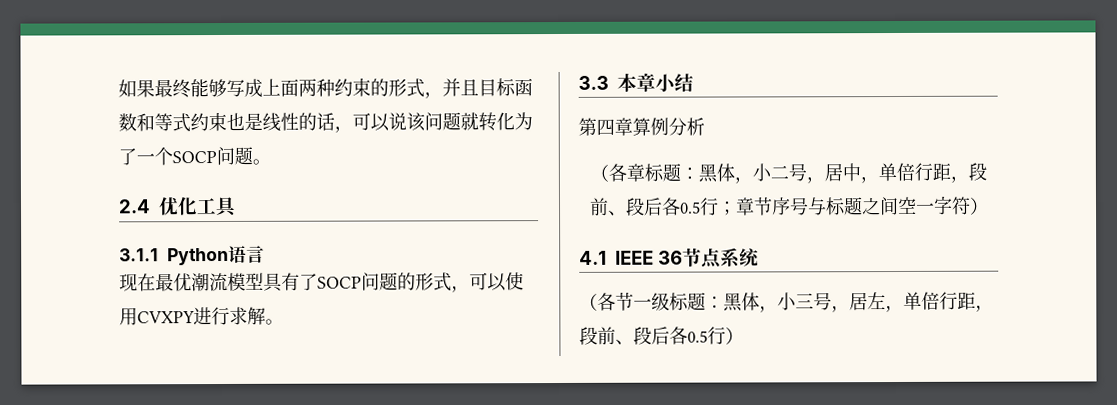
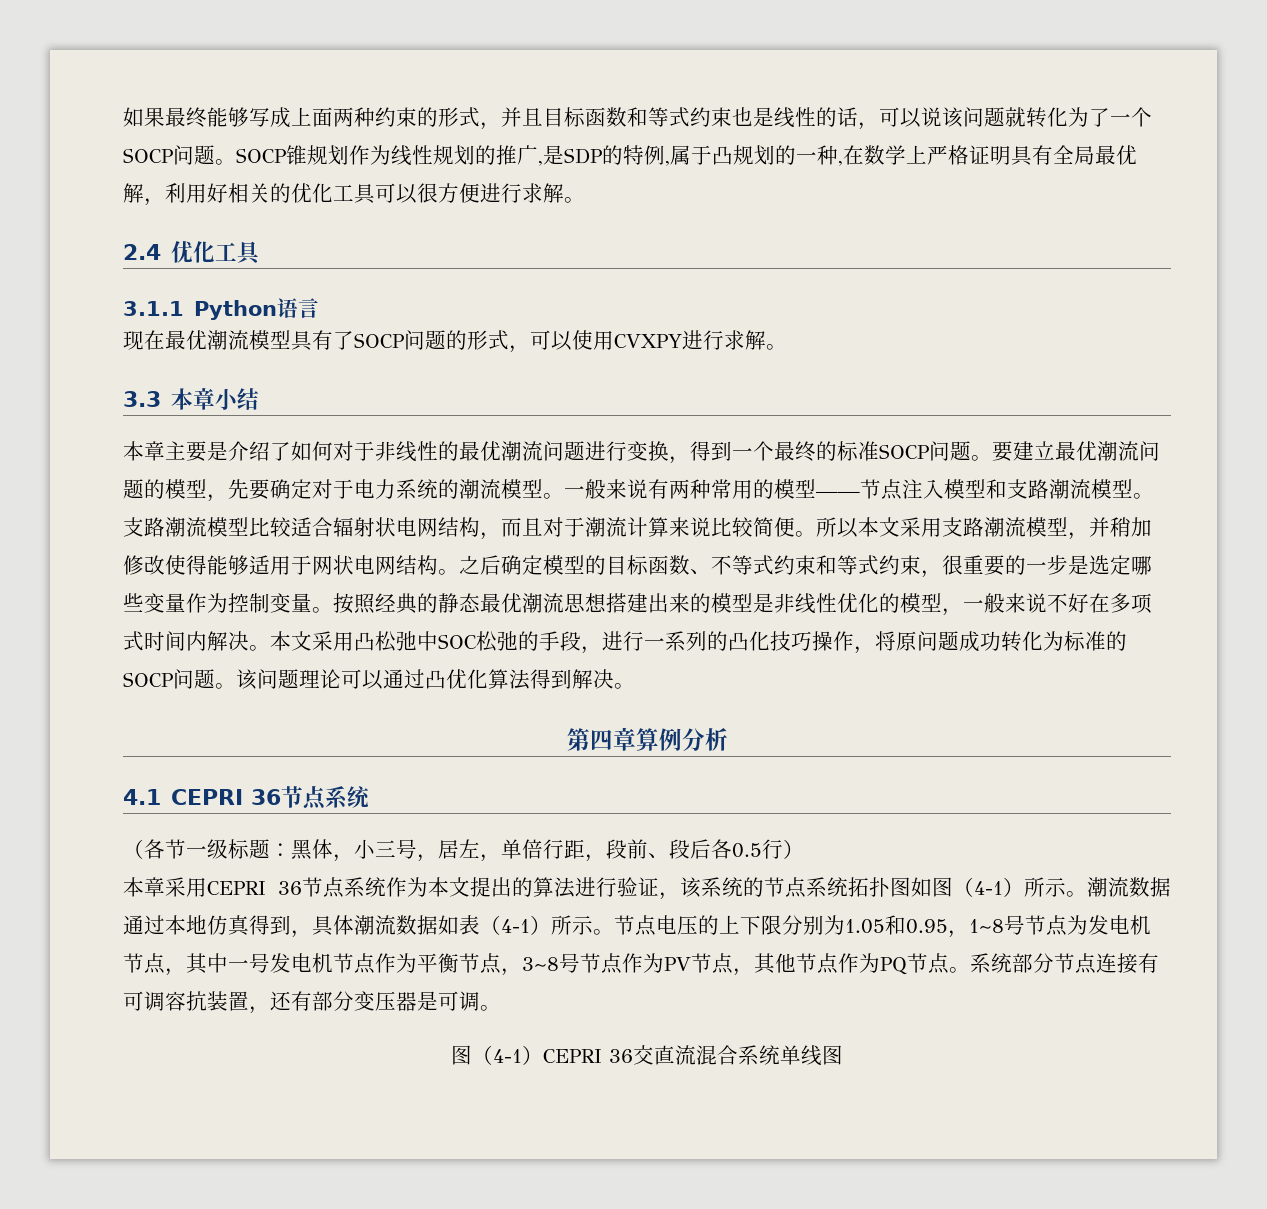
(271, 161) none -> [236,145,1137,166] [123,183,585,206] SOCP锥规划作为线性规划的推广,是SDP的特例,属于凸规划的一种,在数学上严格证明具有全局最优解，利用好相关的优化工具可以很方便进行求解。
[578,117,705,136] [589,162,987,184] [588,195,989,216] 第四章算例分析 // （各章标题：黑体，小二号，居中，单倍行距，段前、段后各0.5行；章节序号与标题之间空一字符） -> [123,441,1160,464] [123,479,1154,502] [123,517,1152,540] [123,555,1152,578] [123,593,1152,616] [123,631,1127,654] [123,669,635,690] [566,727,728,751] 本章主要是介绍了如何对于非线性的最优潮流问题进行变换，得到一个最终的标准SOCP问题。要建立最优潮流问题的模型，先要确定对于电力系统的潮流模型。一般来说有两种常用的模型——节点注入模型和支路潮流模型。支路潮流模型比较适合辐射状电网结构，而且对于潮流计算来说比较简便。所以本文采用支路潮流模型，并稍加修改使得能够适用于网状电网结构。之后确定模型的目标函数、不等式约束和等式约束，很重要的一步是选定哪些变量作为控制变量。按照经典的静态最优潮流思想搭建出来的模型是非线性优化的模型，一般来说不好在多项式时间内解决。本文采用凸松弛中SOC松弛的手段，进行一系列的凸化技巧操作，将原问题成功转化为标准的SOCP问题。该问题理论可以通过凸优化算法得到解决。 // 第四章算例分析
[615,250,654,265] IEEE -> [171,789,244,805] CEPRI
(744, 336) none -> [123,877,1171,900] [123,915,1151,938] [123,953,1159,976] [123,991,501,1014] [451,1045,843,1066] // 本章采用CEPRI 36节点系统作为本文提出的算法进行验证，该系统的节点系统拓扑图如图（4-1）所示。潮流数据通过本地仿真得到，具体潮流数据如表（4-1）所示。节点电压的上下限分别为1.05和0.95，1~8号节点为发电机节点，其中一号发电机节点作为平衡节点，3~8号节点作为PV节点，其他节点作为PQ节点。系统部分节点连接有可调容抗装置，还有部分变压器是可调。 // 图（4-1）CEPRI 36交直流混合系统单线图

